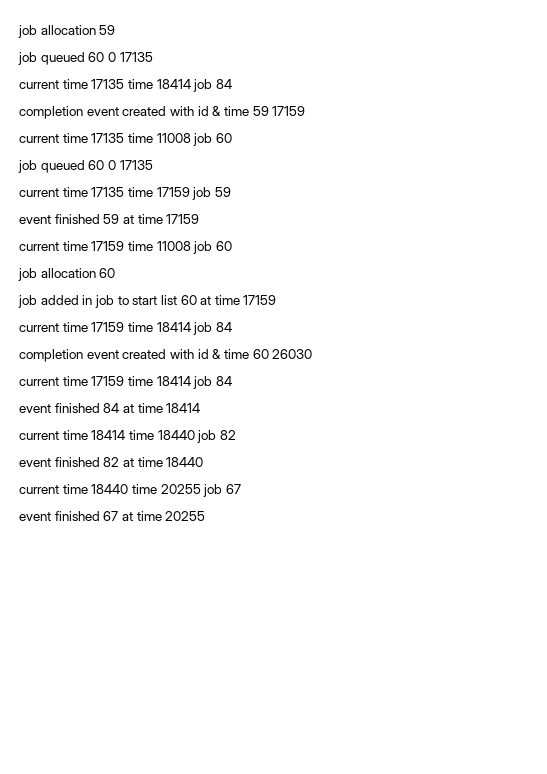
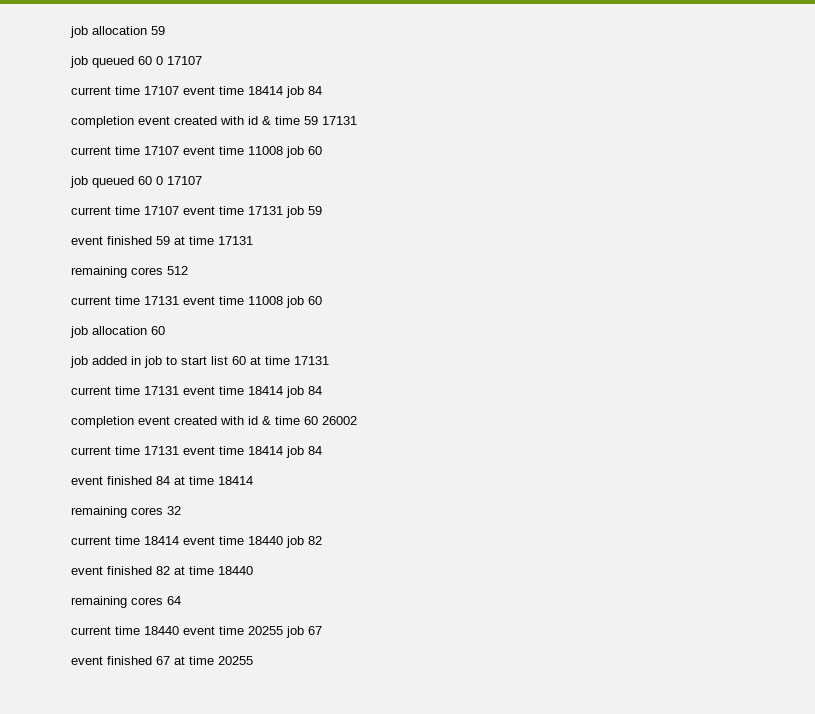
[119,52,153,62] [19,79,125,89] 17135 // current time 17135 -> [167,56,202,65] [71,86,215,95] 17107 // current time 17107 event
[272,106,306,116] [19,133,125,143] 17159 // current time 17135 -> [322,116,357,125] [71,146,215,155] 17131 // current time 17107 event
[119,160,153,170] [19,187,190,197] 17135 // current time 17135 time 17159 -> [167,176,202,185] [71,206,283,215] 17107 // current time 17107 event time 17131
[166,214,200,224] [19,241,125,251] 17159 // current time 17159 -> [218,236,253,245] [71,266,188,278] [71,296,215,305] 17131 // remaining cores 512 // current time 17131 event
[243,295,277,305] [19,322,125,332] 17159 // current time 17159 -> [294,356,329,365] [71,386,215,395] 17131 // current time 17131 event
[272,349,313,359] [19,376,125,386] 26030 // current time 17159 -> [322,416,357,425] [71,446,215,455] 26002 // current time 17131 event
(201, 408) none -> [71,506,181,518] // remaining cores 32
(126, 435) none -> [183,536,215,545] event
(204, 462) none -> [71,596,181,608] // remaining cores 64
(129, 489) none -> [183,626,215,635] event

